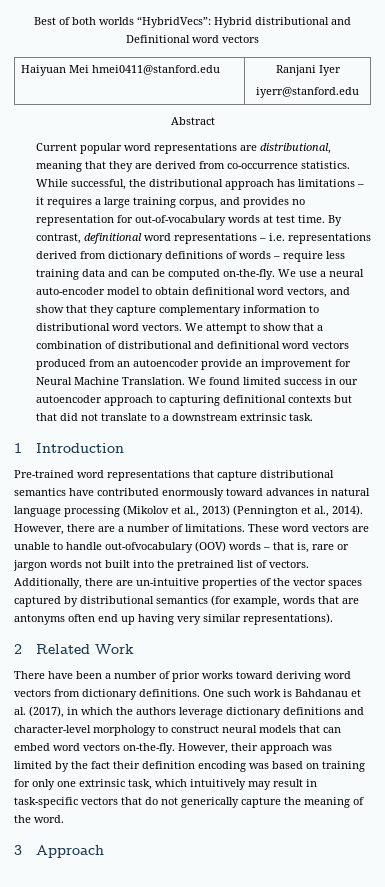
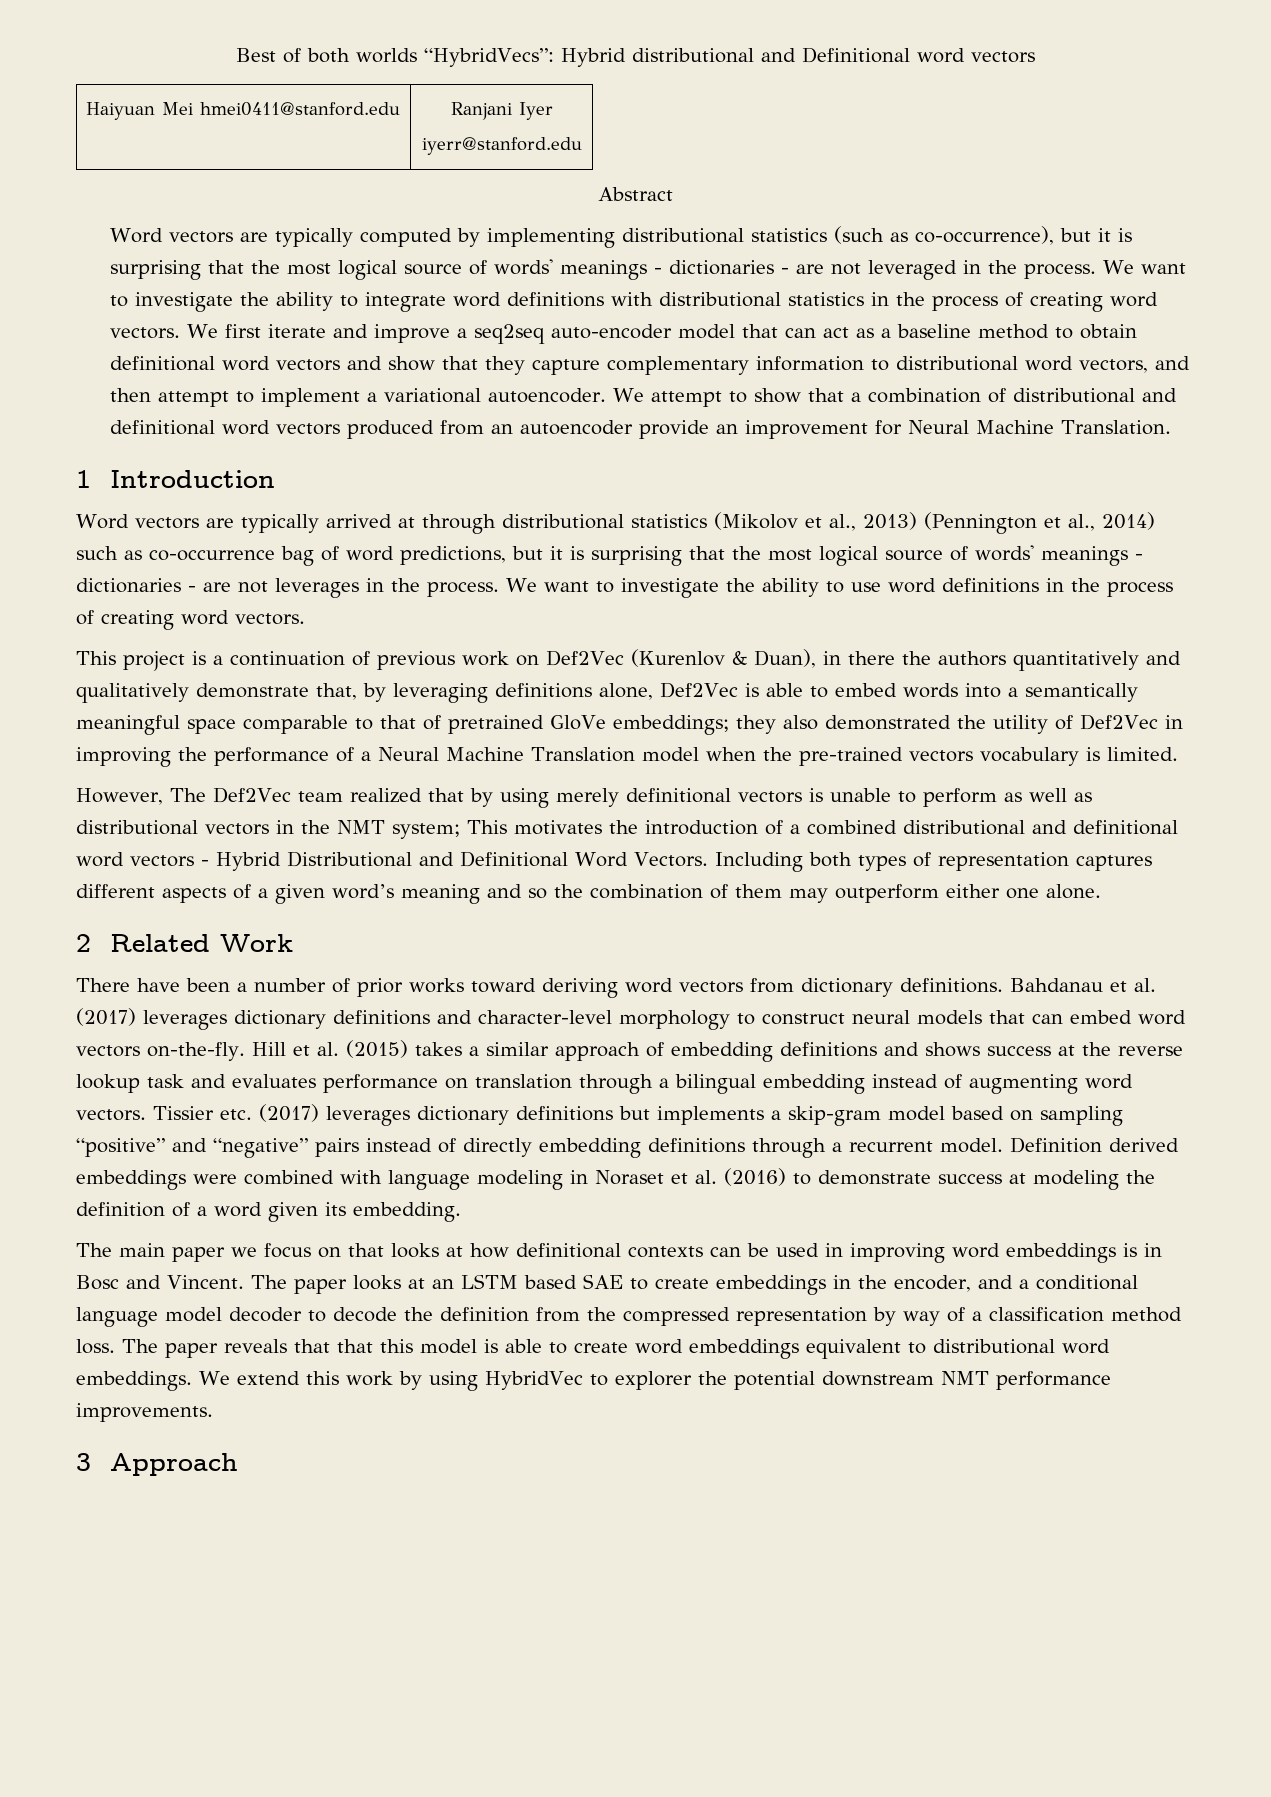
[35,143,331,154] [35,161,350,172] [35,179,364,190] [35,197,305,208] [35,215,342,226] [35,233,371,244] [35,251,345,262] [35,269,364,280] [35,287,140,295] Current popular word representations are distributional, meaning that they are derived from co-occurrence statistics. While successful, the distributional approach has limitations – it requires a large training corpus, and provides no representation for out-of-vocabulary words at test time. By contrast, definitional word representations – i.e. representations derived from dictionary definitions of words – require less training data and can be computed on-the-fly. We use a neural auto-encoder model -> [110,226,1133,248] [110,259,1187,280] [110,292,1159,312] [110,324,1050,344] Word vectors are typically computed by implementing distributional statistics (such as co-occurrence), but it is surprising that the most logical source of words' meanings - dictionaries - are not leveraged in the process. We want to investigate the ability to integrate word definitions with distributional statistics in the process of creating word vectors. We first iterate and improve a seq2seq auto-encoder model that can act as a baseline method
[286,287,327,298] vectors, -> [276,359,341,371] vectors
[141,323,182,331] vectors. -> [1079,356,1191,373] [110,388,607,407] vectors, and then attempt to implement a variational autoencoder.
[187,377,358,385] [35,395,352,406] [35,413,313,421] [14,443,124,453] [14,470,334,481] [14,488,370,499] [14,506,120,517] We found limited success in our autoencoder approach to capturing definitional contexts but that did not translate to a downstream extrinsic task. // 1 Introduction // Pre-trained word representations that capture distributional semantics have contributed enormously toward advances in natural language processing -> [76,470,276,488] [76,514,707,534] // 1 Introduction // Word vectors are typically arrived at through distributional statistics
[332,505,363,516] [14,524,369,535] [14,541,349,553] [13,560,309,571] [14,578,362,589] [14,595,359,607] [14,613,333,625] 2014). However, there are a number of limitations. These word vectors are unable to handle out-ofvocabulary (OOV) words – that is, rare or jargon words not built into the pretrained list of vectors. Additionally, there are un-intuitive properties of the vector spaces captured by distributional semantics (for example, words that are antonyms often end up having very similar representations). -> [1101,512,1155,530] [76,545,1143,566] [76,578,1173,598] [76,610,305,630] [76,649,1181,671] [76,682,1138,703] [76,714,1183,735] [76,747,1178,767] [76,787,1092,808] [76,820,1178,839] [76,851,1152,872] [76,884,1101,904] 2014) such as co-occurrence bag of word predictions, but it is surprising that the most logical source of words' meanings - dictionaries - are not leverages in the process. We want to investigate the ability to use word definitions in the process of creating word vectors. // This project is a continuation of previous work on Def2Vec (Kurenlov & Duan), in there the authors quantitatively and qualitatively demonstrate that, by leveraging definitions alone, Def2Vec is able to embed words into a semantically meaningful space comparable to that of pretrained GloVe embeddings; they also demonstrated the utility of Def2Vec in improving the performance of a Neural Machine Translation model when the pre-trained vectors vocabulary is limited. // However, The Def2Vec team realized that by using merely definitional vectors is unable to perform as well as distributional vectors in the NMT system; This motivates the introduction of a combined distributional and definitional word vectors - Hybrid Distributional and Definitional Word Vectors. Including both types of representation captures different aspects of a given word’s meaning and so the combination of them may outperform either one alone.
[203,689,361,697] [14,706,223,718] One such work is Bahdanau et al. (2017), in which the authors leverage -> [1010,978,1156,992] [76,1008,227,1030] Bahdanau et al. (2017) leverages
[178,743,332,754] [14,761,365,772] [14,779,317,790] [14,797,364,808] [14,815,64,823] However, their approach was limited by the fact their definition encoding was based on training for only one extrinsic task, which intuitively may result in task-specific vectors that do not generically capture the meaning of the word. -> [251,1040,1183,1062] [76,1074,1133,1094] [76,1104,1123,1126] [76,1137,1179,1158] [76,1168,1155,1190] [76,1202,461,1222] [76,1243,1162,1263] [76,1274,1138,1295] [76,1307,1182,1327] [76,1339,1110,1359] [76,1371,1111,1391] [76,1403,213,1422] Hill et al. (2015) takes a similar approach of embedding definitions and shows success at the reverse lookup task and evaluates performance on translation through a bilingual embedding instead of augmenting word vectors. Tissier etc. (2017) leverages dictionary definitions but implements a skip-gram model based on sampling “positive” and “negative” pairs instead of directly embedding definitions through a recurrent model. Definition derived embeddings were combined with language modeling in Noraset et al. (2016) to demonstrate success at modeling the definition of a word given its embedding. // The main paper we focus on that looks at how definitional contexts can be used in improving word embeddings is in Bosc and Vincent. The paper looks at an LSTM based SAE to create embeddings in the encoder, and a conditional language model decoder to decode the definition from the compressed representation by way of a classification method loss. The paper reveals that that this model is able to create word embeddings equivalent to distributional word embeddings. We extend this work by using HybridVec to explorer the potential downstream NMT performance improvements.

